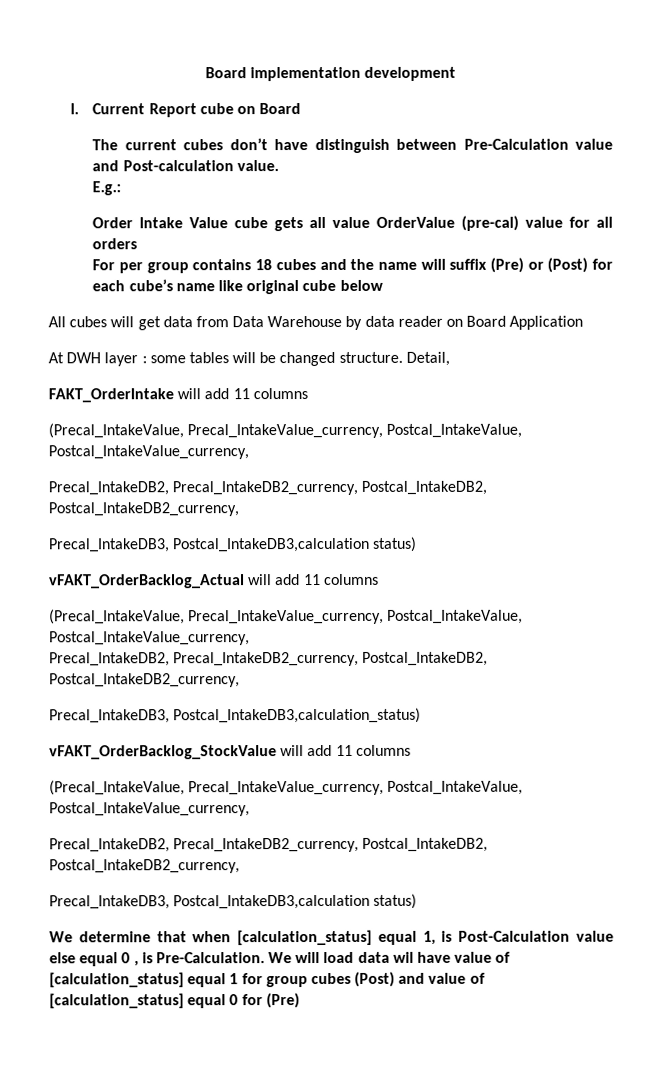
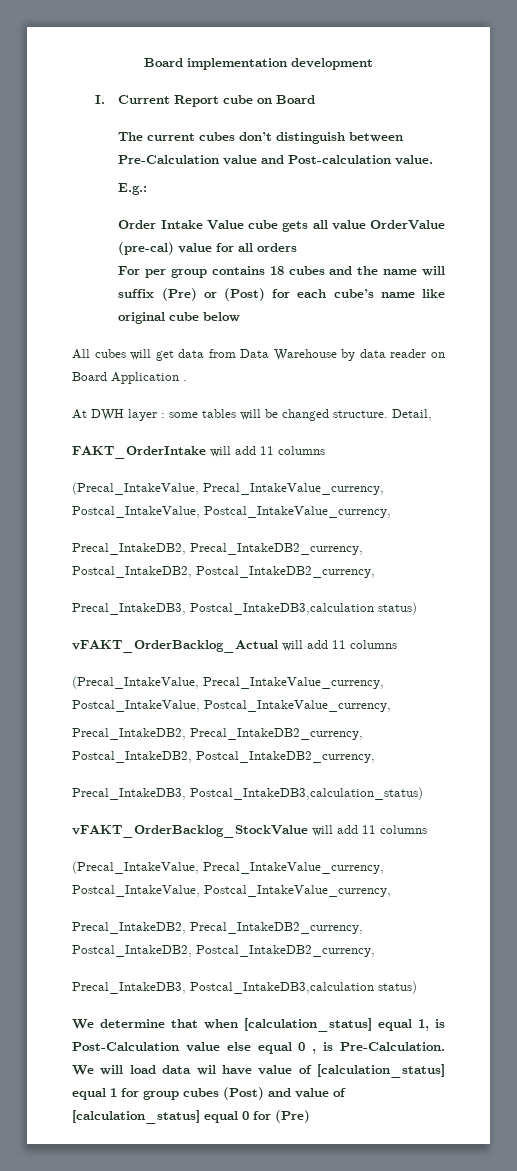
[274,139,309,151] have -> (273, 136) none
(584, 322) none -> [183,380,187,381] .

